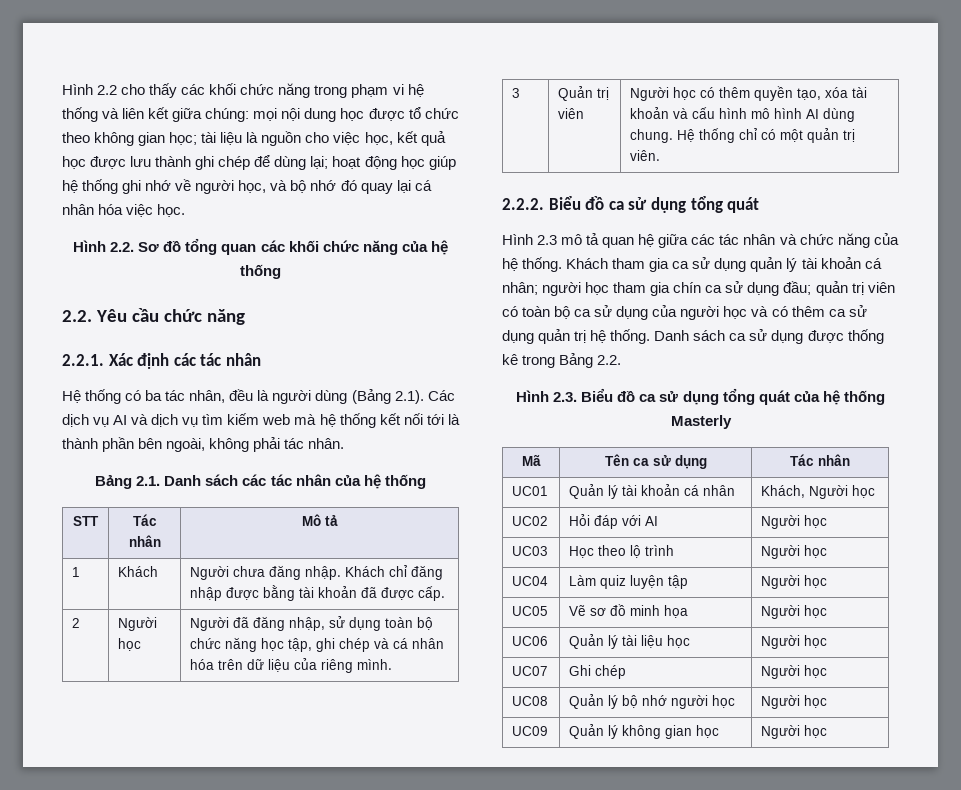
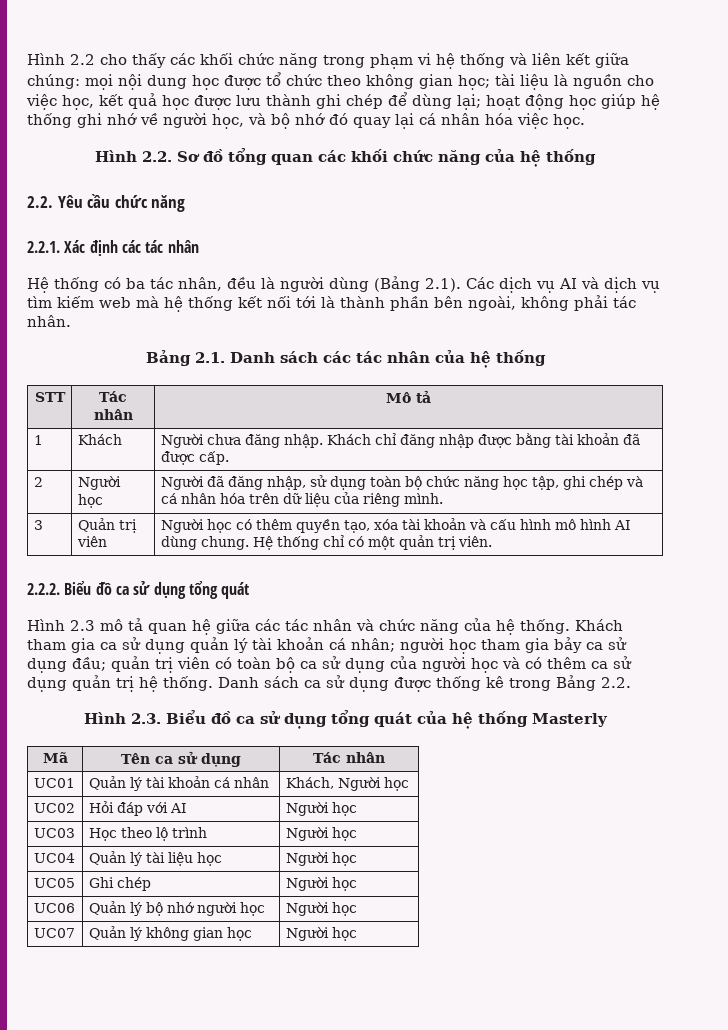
[673,282,702,293] chín -> [554,637,582,653] bảy
[569,575,689,589] [761,575,828,589] [512,606,549,616] [569,604,689,618] [761,605,828,619] [512,636,549,646] | Làm quiz luyện tập | Người học // UC05 | Vẽ sơ đồ minh họa | Người học // UC06 -> (75, 858) none
[512,666,549,676] UC07 -> [33,878,75,888] UC05
[512,696,549,706] UC08 -> [33,903,75,913] UC06
[512,726,549,736] UC09 -> [33,928,75,938] UC07

